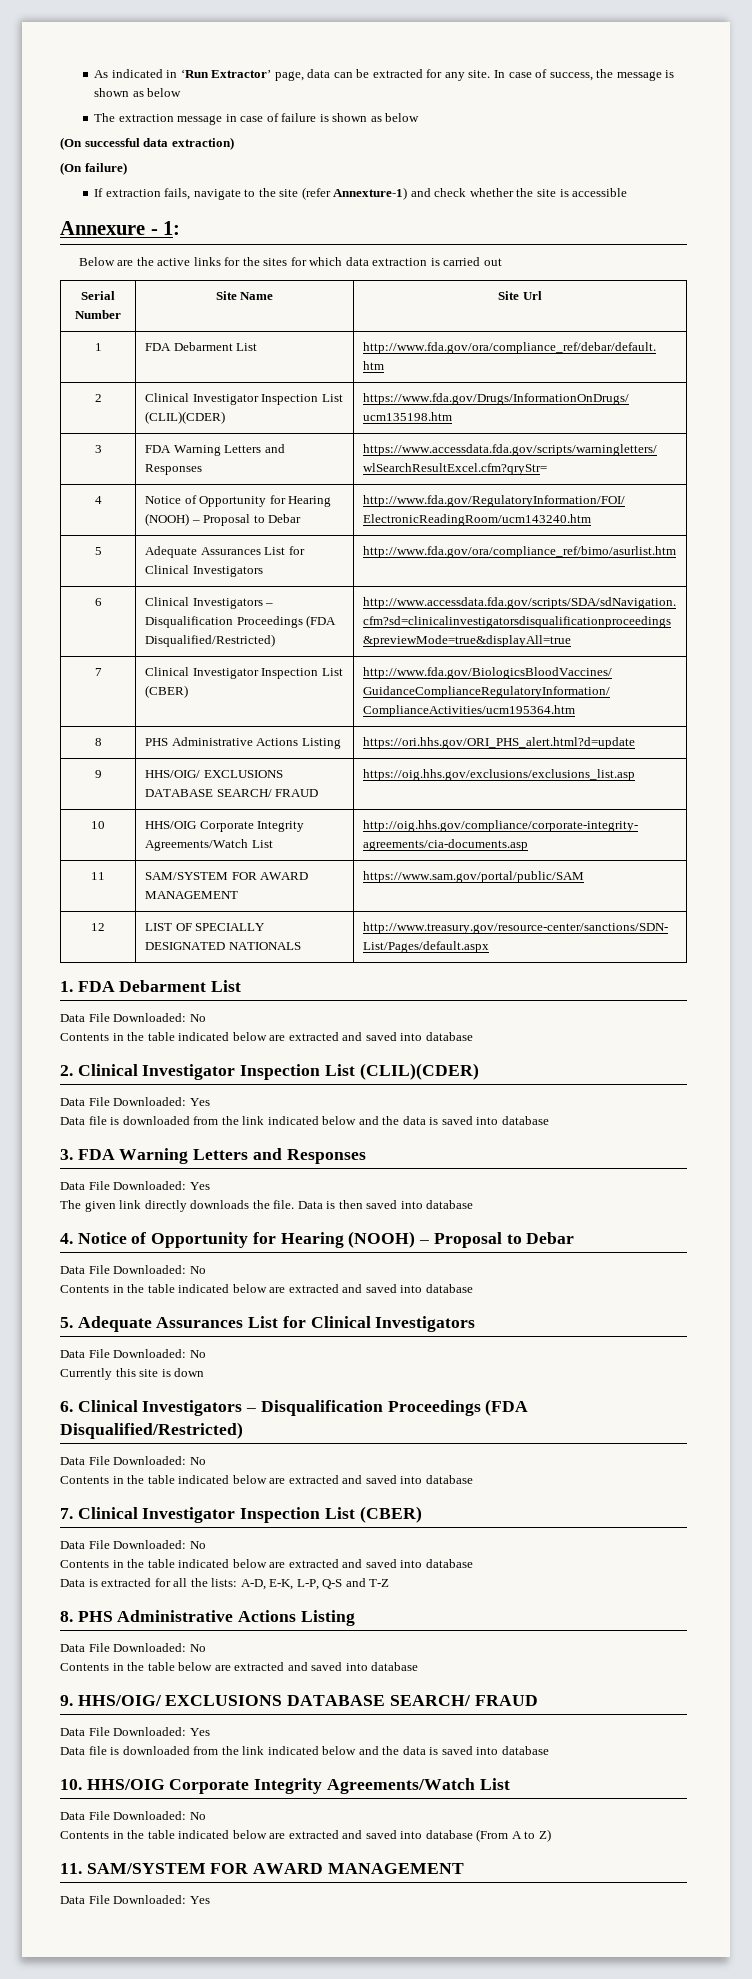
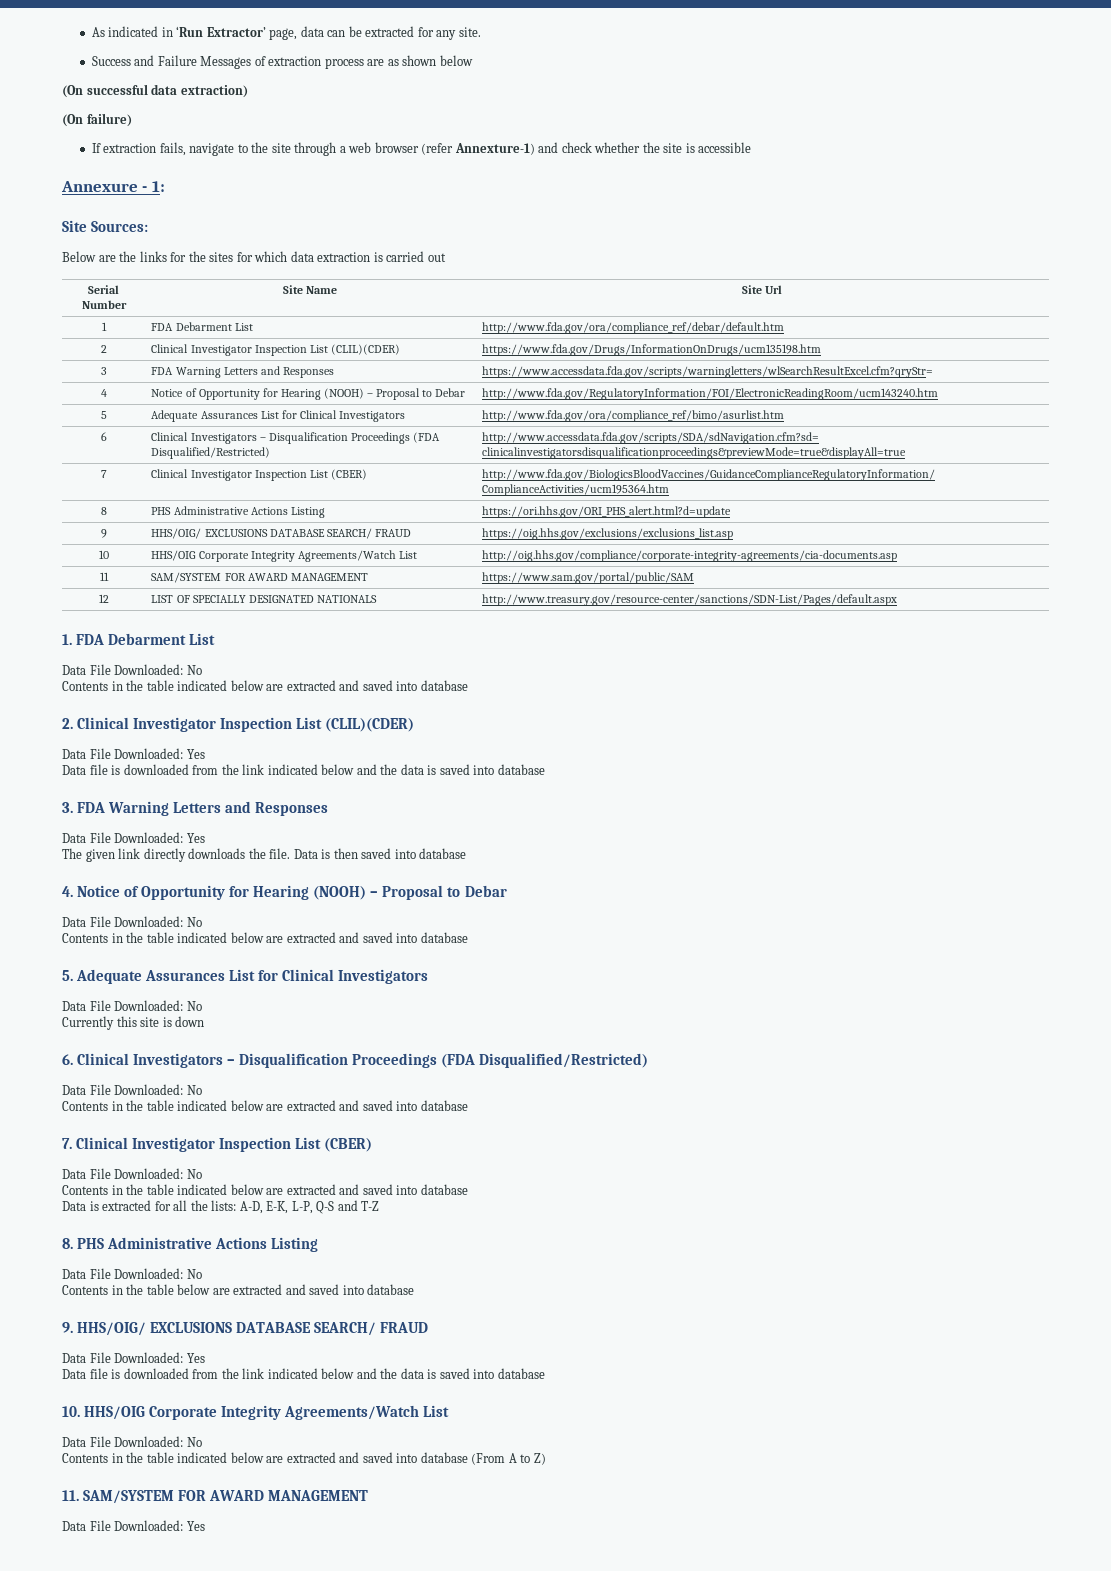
[493,69,675,81] [94,88,182,97] [94,113,382,125] In case of success, the message is shown as below // The extraction message in case of failure is shown as -> [91,55,437,69] // Success and Failure Messages of extraction process are as shown
(299, 193) none -> [294,142,419,156] through a web browser
(181, 228) none -> [62,220,149,232] // Site Sources:
[157,258,191,266] active -> (137, 256) none

